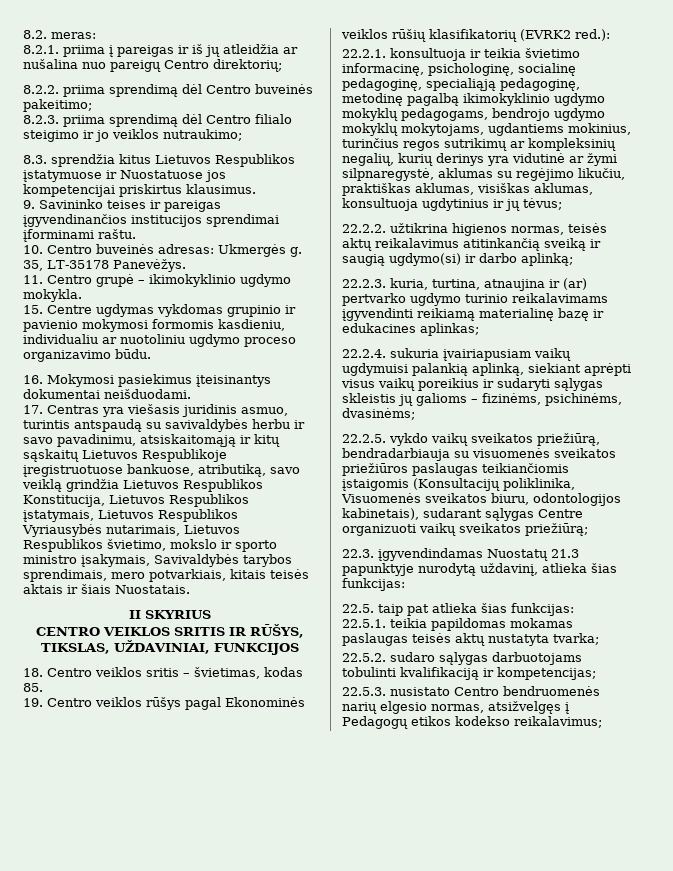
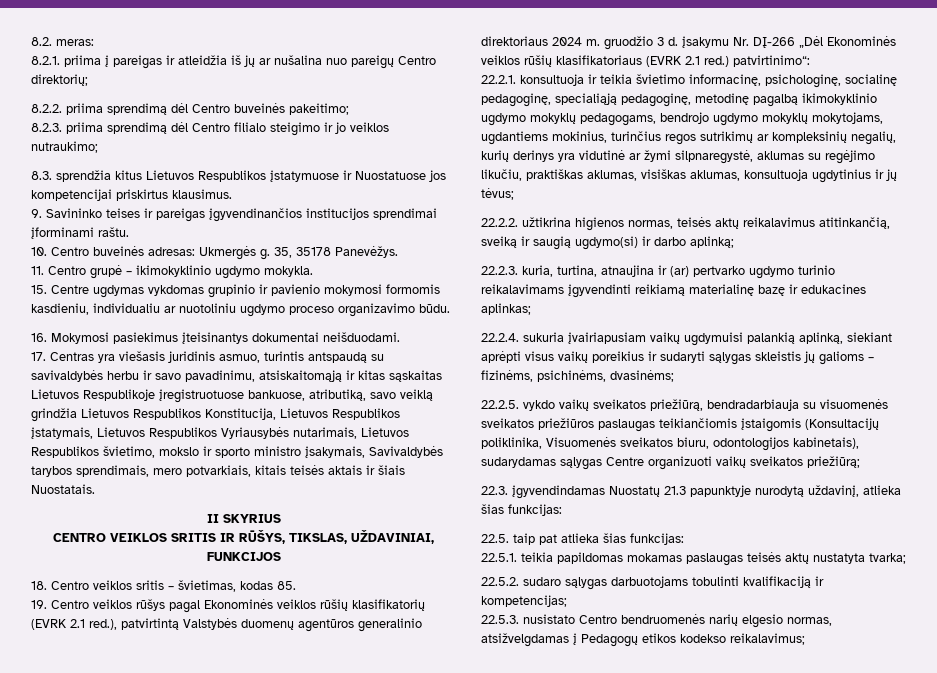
(189, 49) none -> [178,55,227,65] atleidžia
[223,44,279,54] atleidžia -> (255, 61) none
[47,260,109,269] LT-35178 -> [296,247,331,256] 35178
[254,434,280,447] [23,449,79,462] kitų sąskaitų -> [358,370,442,382] kitas sąskaitas
[520,29,610,41] (EVRK2 red.): -> [31,618,422,632] [481,36,896,50] [481,55,810,67] (EVRK 2.1 red.), patvirtintą Valstybės duomenų agentūros generalinio direktoriaus 2024 m. gruodžio 3 d. įsakymu Nr. DĮ-266 „Dėl Ekonominės veiklos rūšių klasifikatoriaus (EVRK 2.1 red.) patvirtinimo“:
[463,238,540,251] atitinkančią -> [819,217,890,229] atitinkančią,
[423,508,482,518] sudarant -> [481,457,556,468] sudarydamas
[488,701,561,714] atsižvelgęs -> [481,633,569,647] atsižvelgdamas

